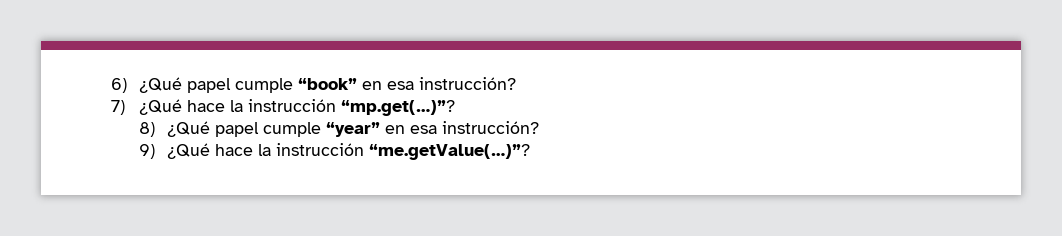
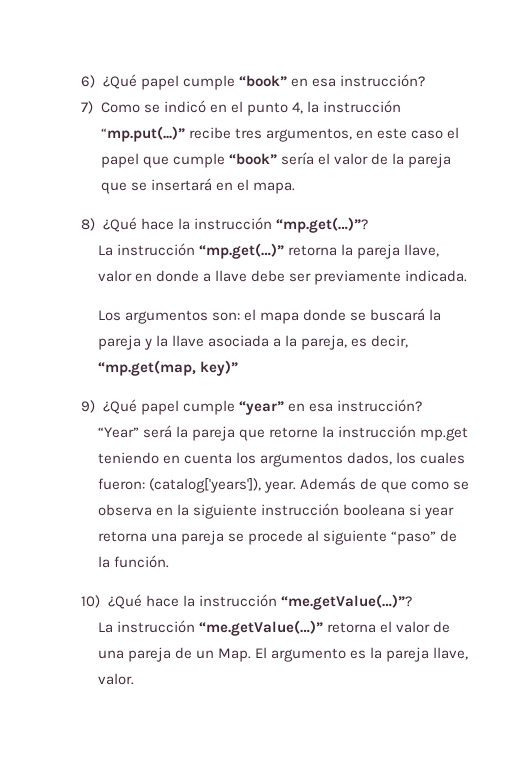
(125, 107) none -> [100,100,401,116] [100,126,459,142] [100,152,451,168] [100,178,295,194] [81,218,95,231] Como se indicó en el punto 4, la instrucción “mp.put(...)” recibe tres argumentos, en este caso el papel que cumple “book” sería el valor de la pareja que se insertará en el mapa. // 8)
[138,122,155,137] 8) -> [97,243,440,259] [97,270,468,285] [97,308,442,324] [97,335,409,350] [97,360,238,376] [81,400,95,413] La instrucción “mp.get(…)” retorna la pareja llave, valor en donde a llave debe ser previamente indicada. // Los argumentos son: el mapa donde se buscará la pareja y la llave asociada a la pareja, es decir, “mp.get(map, key)” // 9)
[138,144,155,159] 9) -> [97,425,469,441] [97,452,466,467] [97,477,470,493] [97,503,455,519] [97,530,458,545] [97,555,169,568] [81,595,100,608] “Year” será la pareja que retorne la instrucción mp.get teniendo en cuenta los argumentos dados, los cuales fueron: (catalog['years']), year. Además de que como se observa en la siguiente instrucción booleana si year retorna una pareja se procede al siguiente “paso” de la función. // 10)
(530, 152) none -> [97,620,451,636] [97,647,469,662] [97,673,134,685] // La instrucción “me.getValue(…)” retorna el valor de una pareja de un Map. El argumento es la pareja llave, valor.

